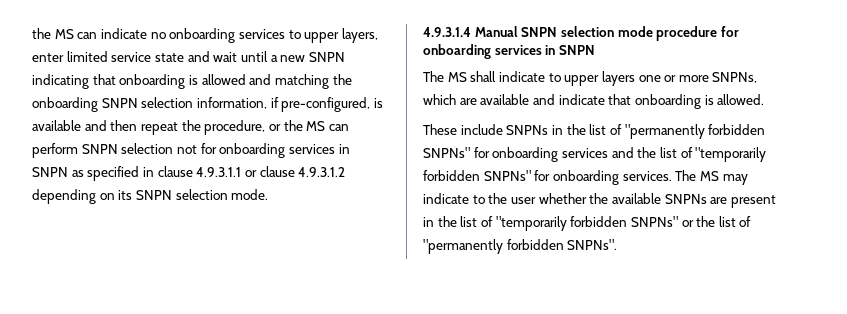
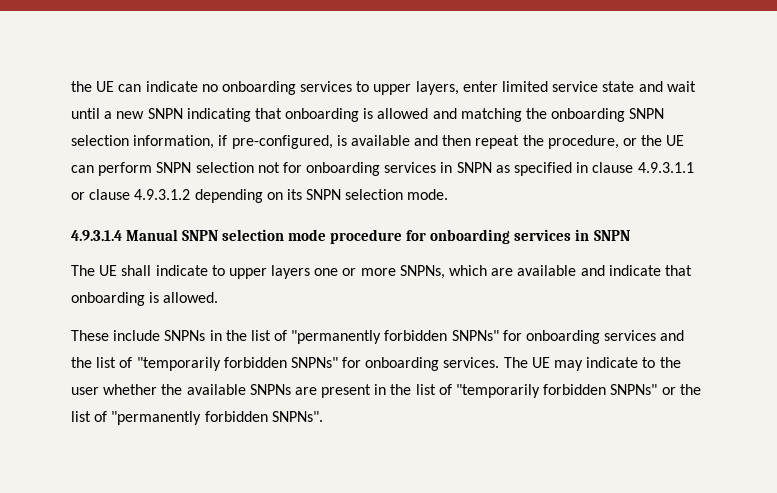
[32,28,74,39] the MS -> [71,81,115,92] the UE
[306,121,326,131] MS -> [666,135,685,146] UE
[447,72,467,82] MS -> [99,265,118,276] UE
[699,171,719,181] MS -> [531,357,550,368] UE

